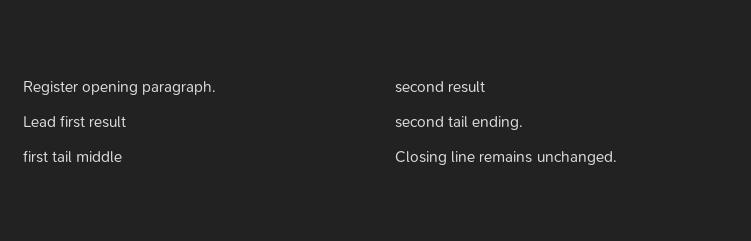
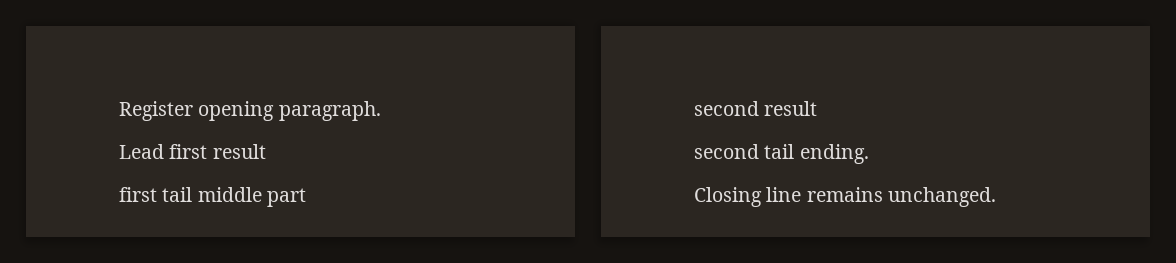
(123, 157) none -> [266,188,306,207] part

